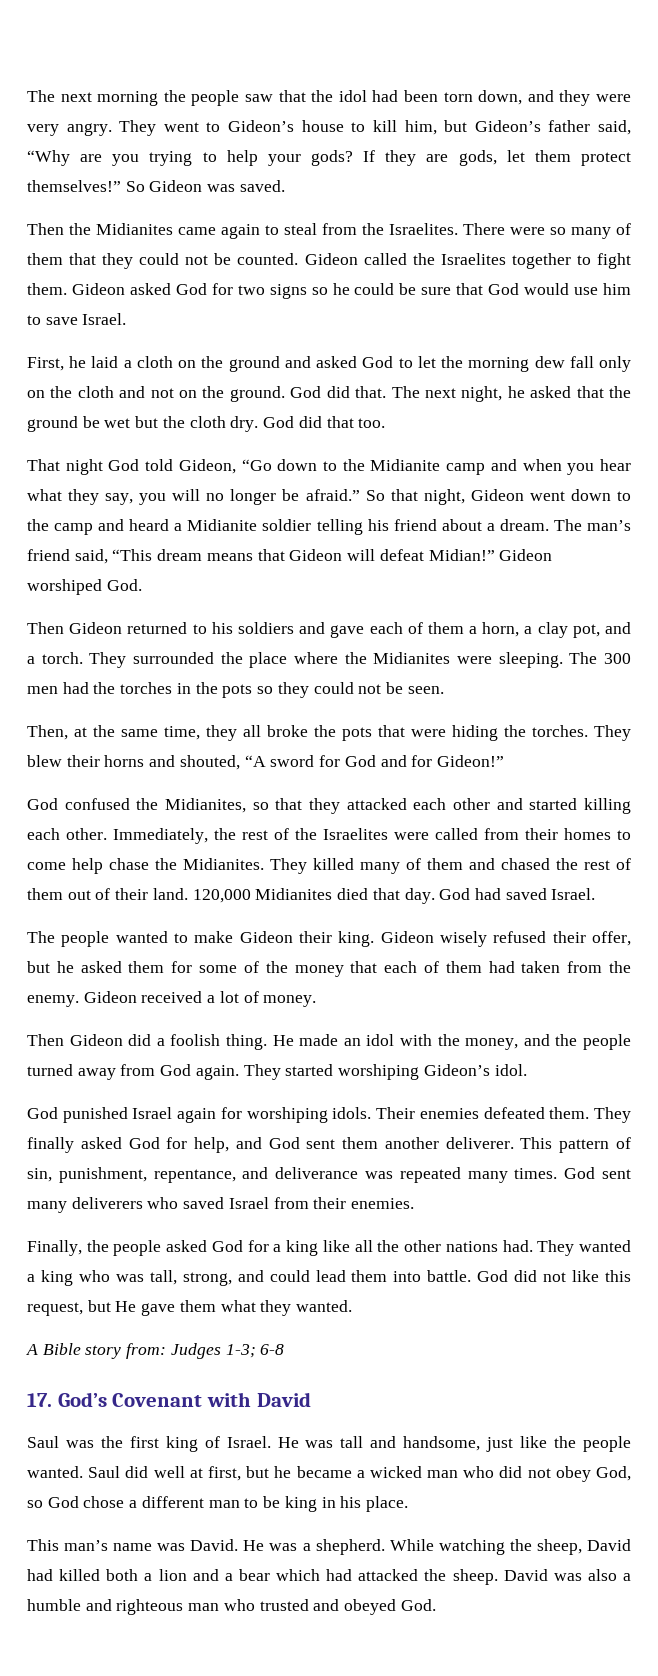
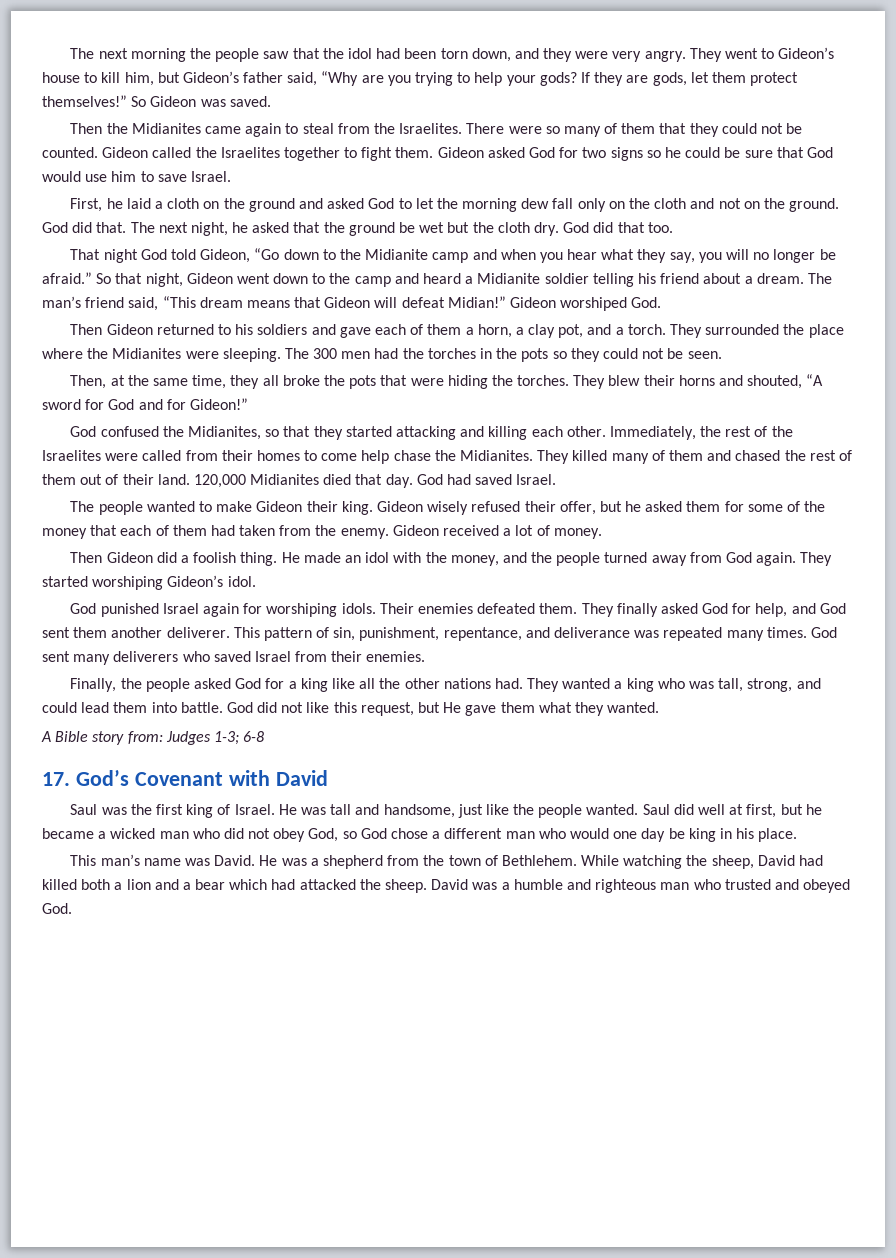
[346,798,578,810] attacked each other and started -> [345,426,485,440] started attacking and
[244,1498,259,1508] to -> [538,828,666,842] who would one day
[315,1539,385,1555] shepherd. -> [322,855,577,869] shepherd from the town of Bethlehem.
[587,1569,617,1581] also -> (498, 886) none

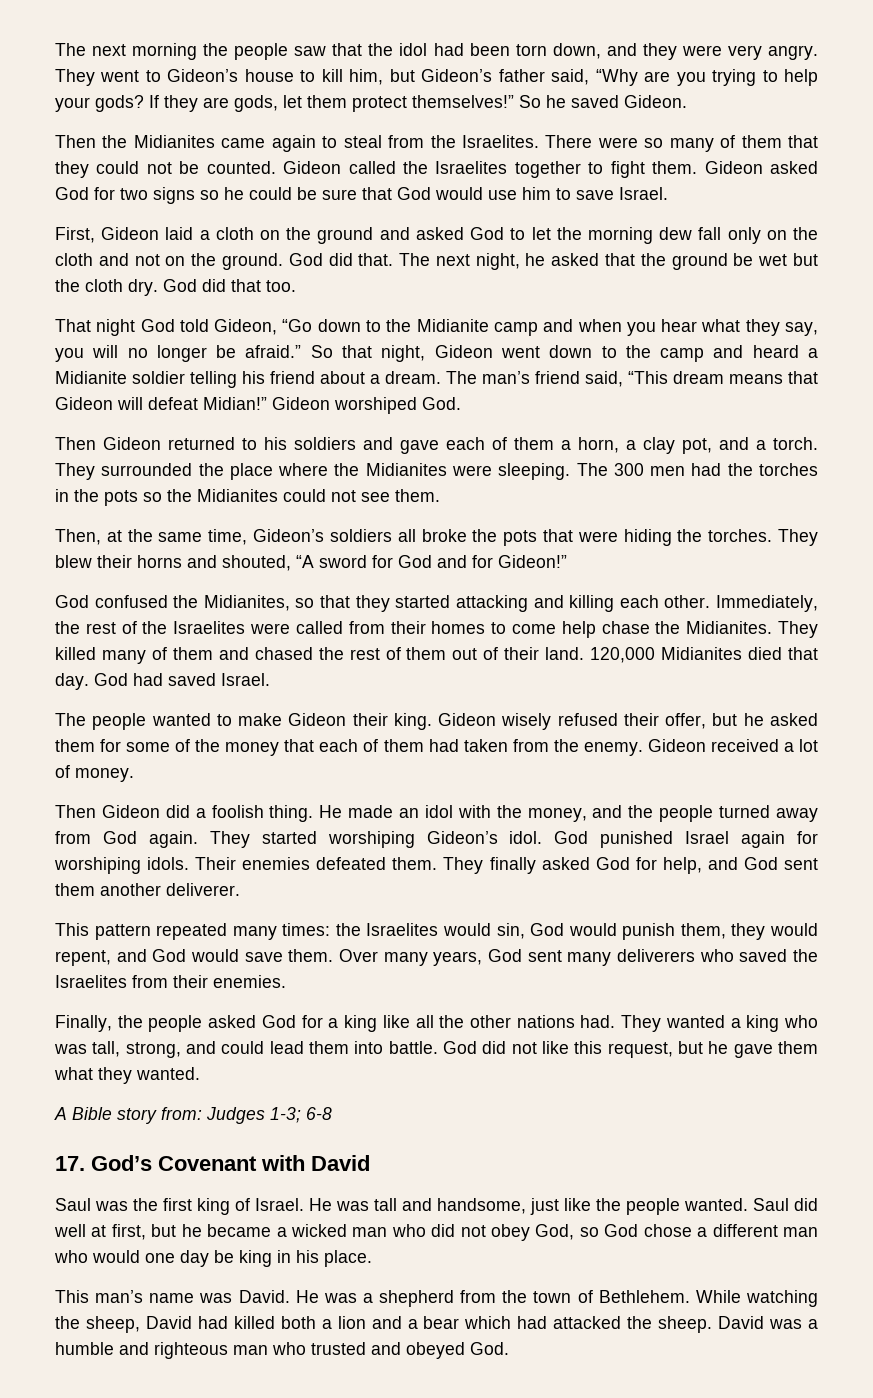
[150,96,271,107] Gideon was saved. -> [546,95,687,108] he saved Gideon.
[106,198,123,209] he -> [101,227,160,240] Gideon
[570,348,722,362] they could not be seen. -> [167,489,440,502] the Midianites could not see them.
[230,375,260,389] they -> [253,529,392,542] Gideon’s soldiers
(256, 581) // -> (543, 837) none
(230, 632) none -> (240, 889) //
[316,627,807,641] of sin, punishment, repentance, and deliverance was repeated many times. -> [156,923,818,940] [55,949,483,966] repeated many times: the Israelites would sin, God would punish them, they would repent, and God would save them. Over many years,
[254,651,291,662] Israel -> [792,949,818,962] [55,975,127,988] the Israelites
[443,702,462,713] He -> [708,1041,729,1054] he

